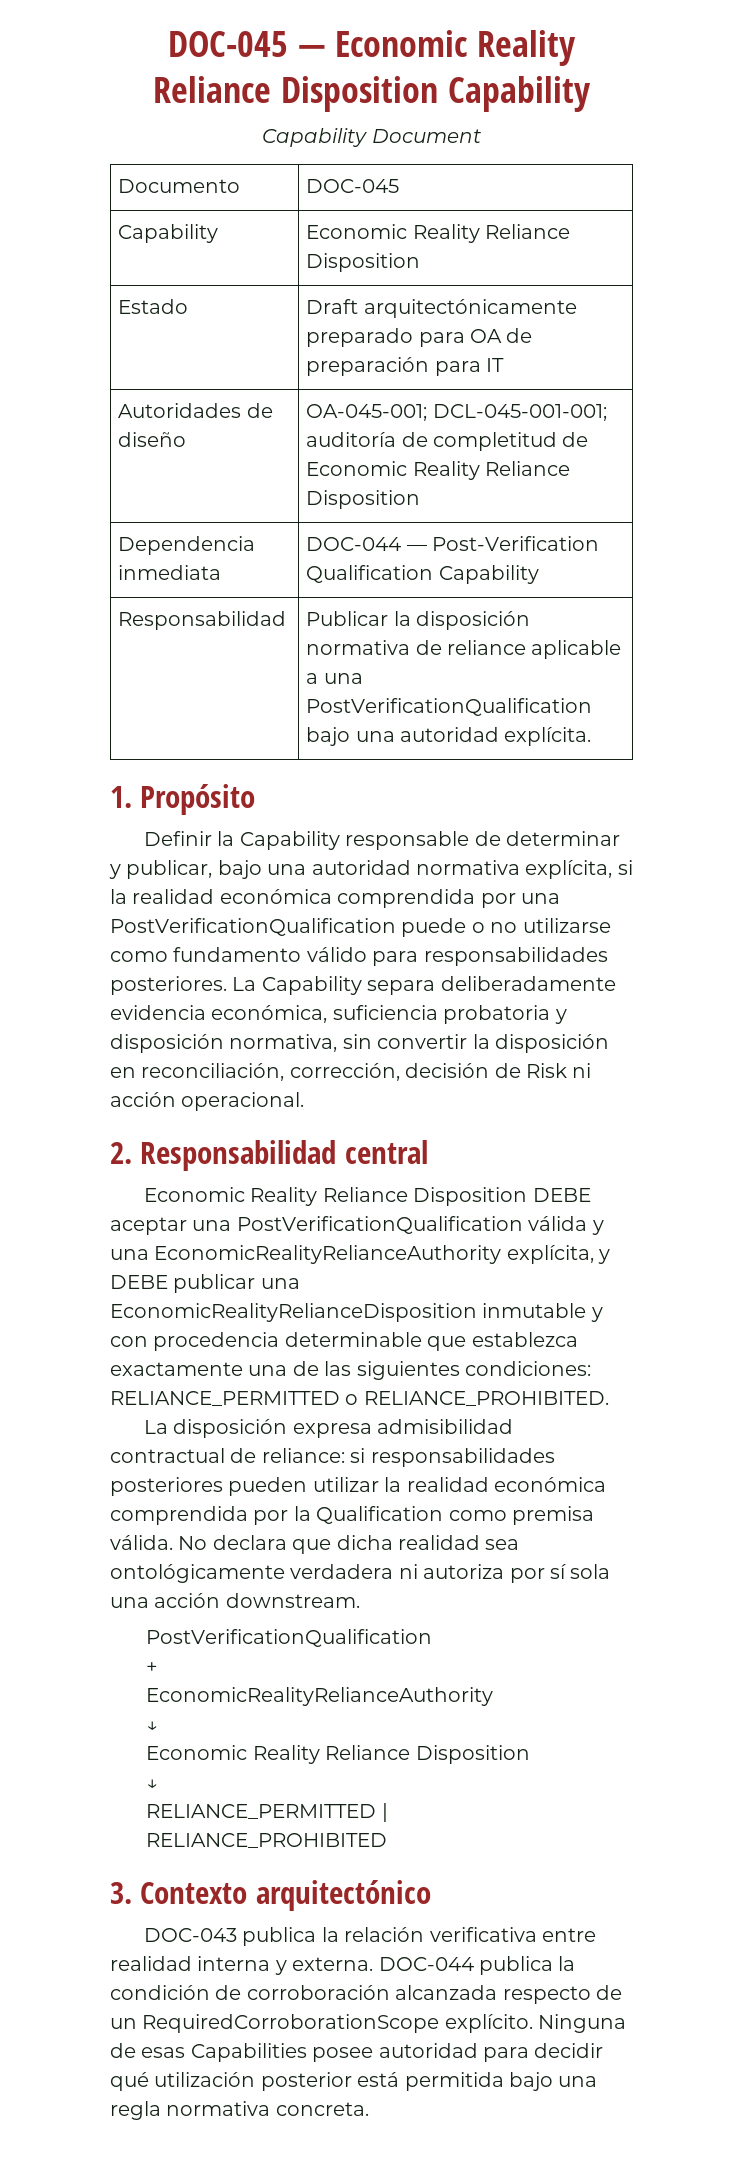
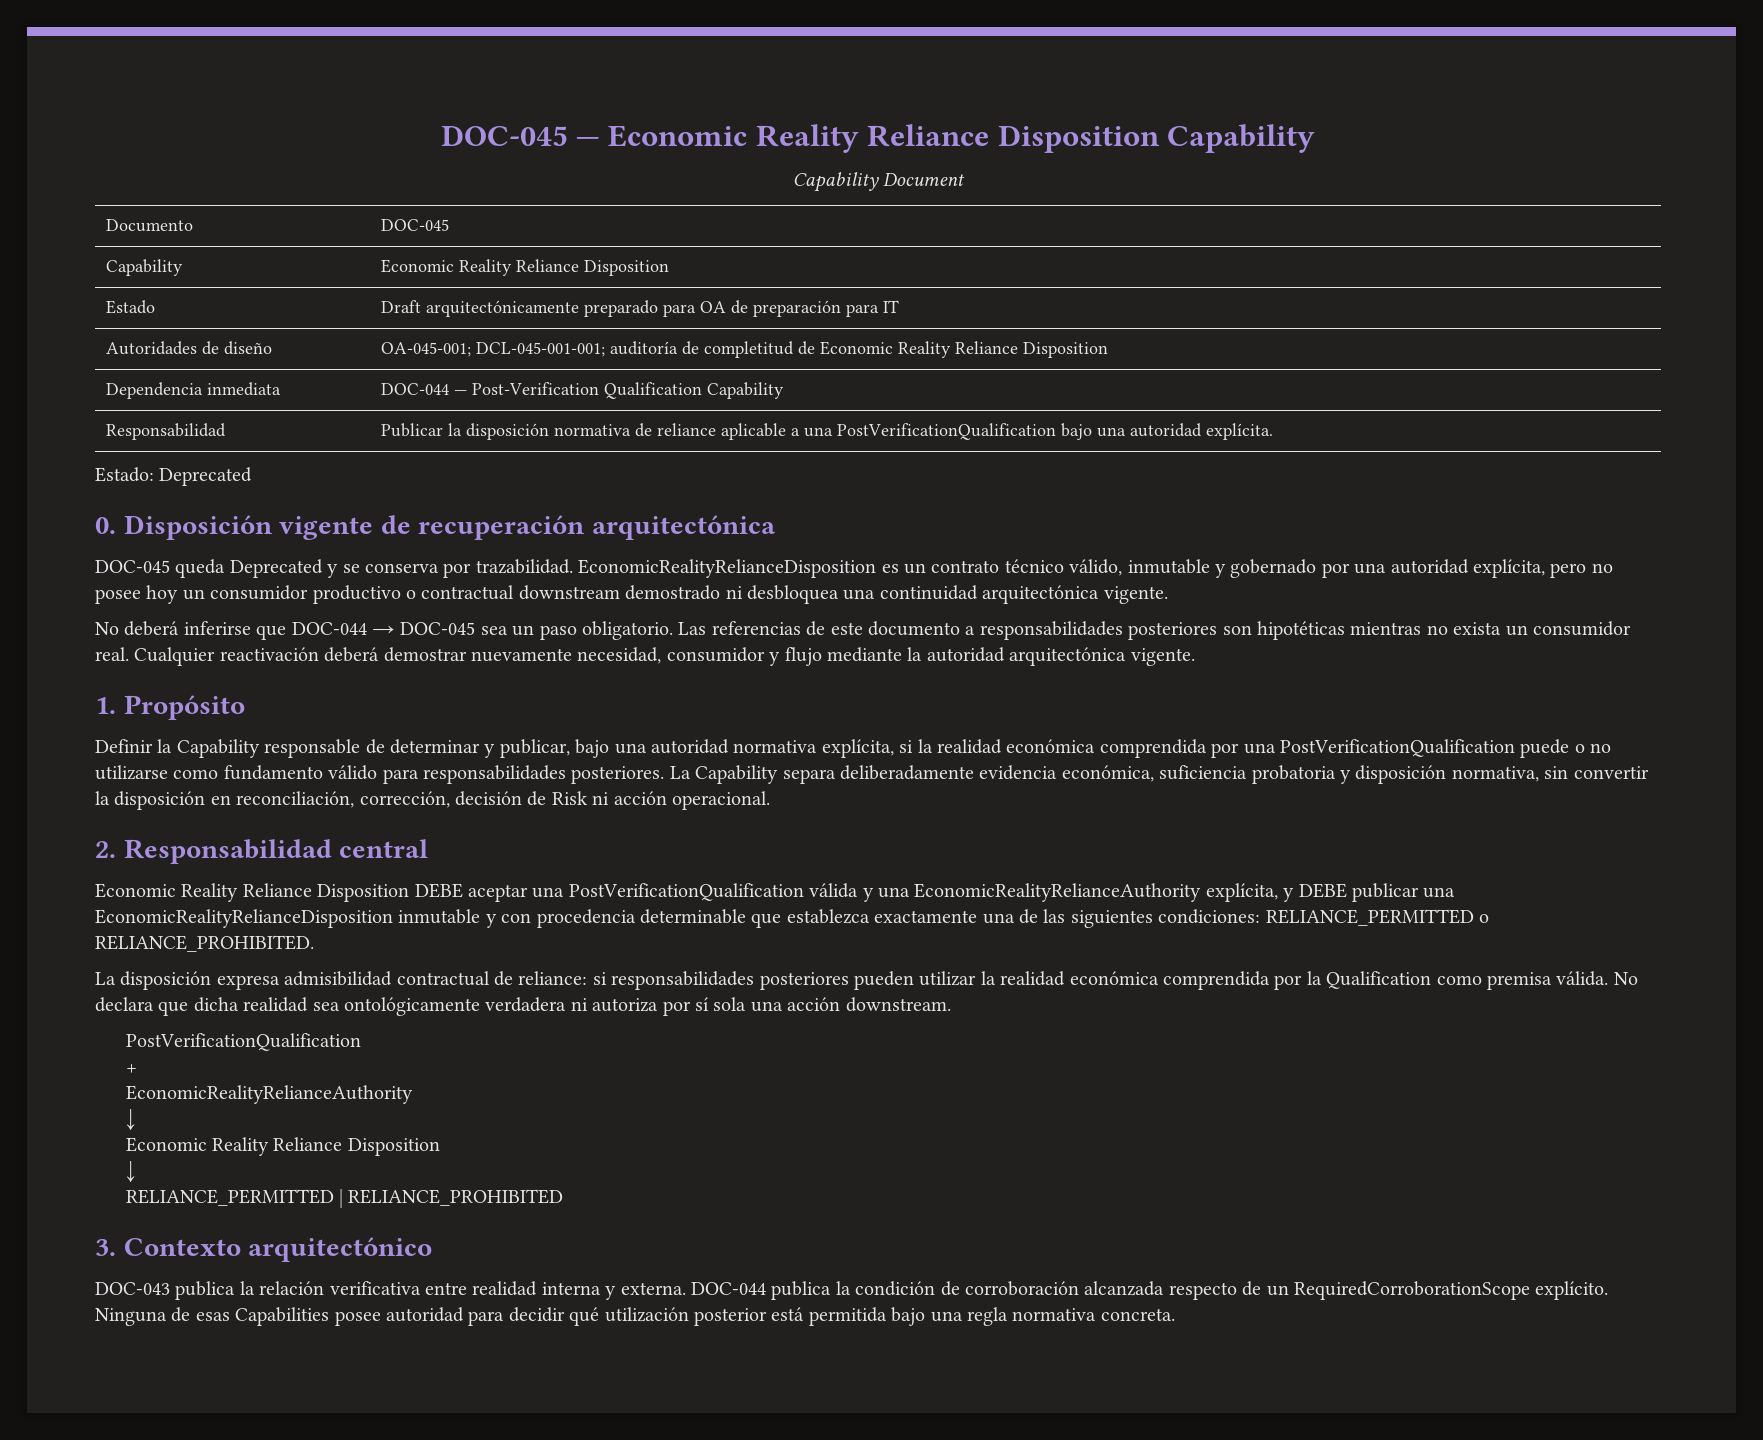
(592, 736) none -> [95,467,253,486] [95,515,776,540] [95,559,1613,578] [95,585,1168,604] [95,621,1632,640] [95,647,1195,666] // Estado: Deprecated // 0. Disposición vigente de recuperación arquitectónica // DOC-045 queda Deprecated y se conserva por trazabilidad. EconomicRealityRelianceDisposition es un contrato técnico válido, inmutable y gobernado por una autoridad explícita, pero no posee hoy un consumidor productivo o contractual downstream demostrado ni desbloquea una continuidad arquitectónica vigente. // No deberá inferirse que DOC-044 → DOC-045 sea un paso obligatorio. Las referencias de este documento a responsabilidades posteriores son hipotéticas mientras no exista un consumidor real. Cualquier reactivación deberá demostrar nuevamente necesidad, consumidor y flujo mediante la autoridad arquitectónica vigente.

